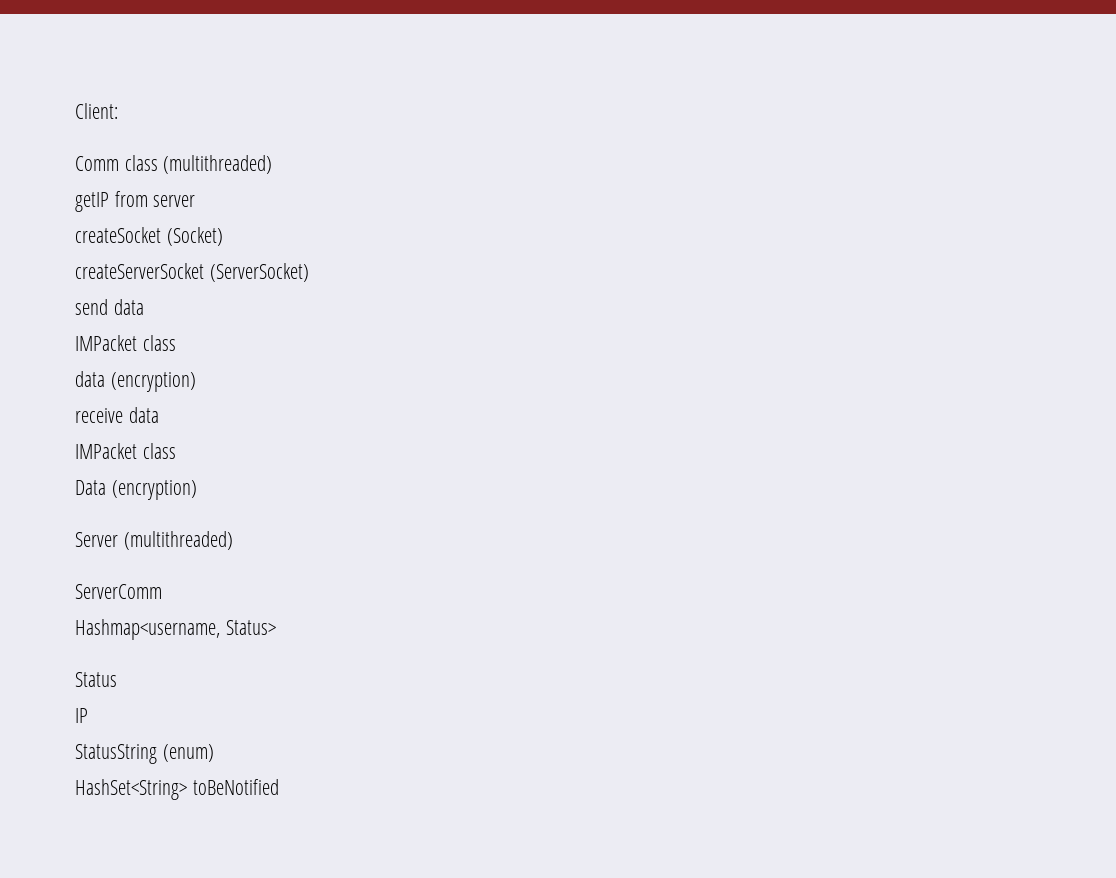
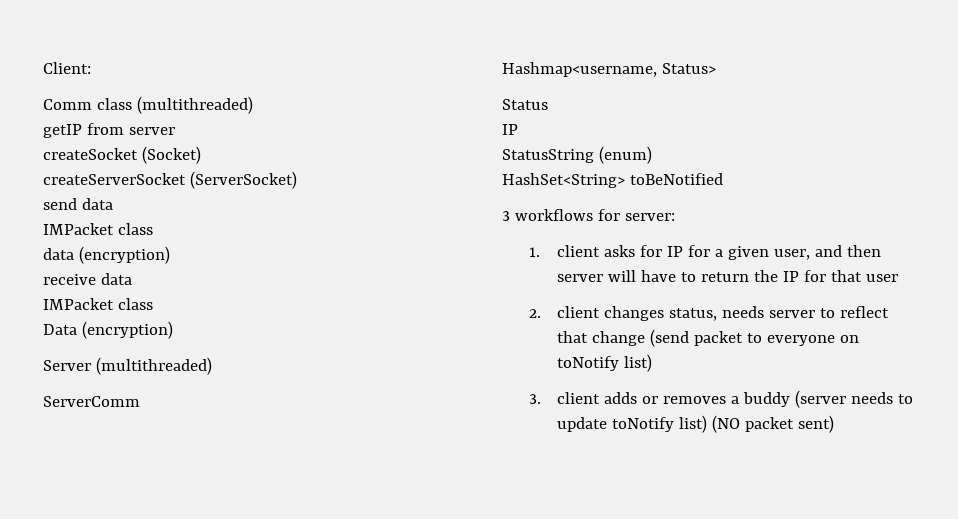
(279, 787) none -> [502,209,675,221] [529,245,881,260] [556,270,898,282] [529,306,889,321] [556,329,859,347] [556,354,652,372] [529,390,913,408] [556,415,834,433] // 3 workflows for server: // 1. client asks for IP for a given user, and then server will have to return the IP for that user // 2. client changes status, needs server to reflect that change (send packet to everyone on toNotify list) // 3. client adds or removes a buddy (server needs to update toNotify list) (NO packet sent)

